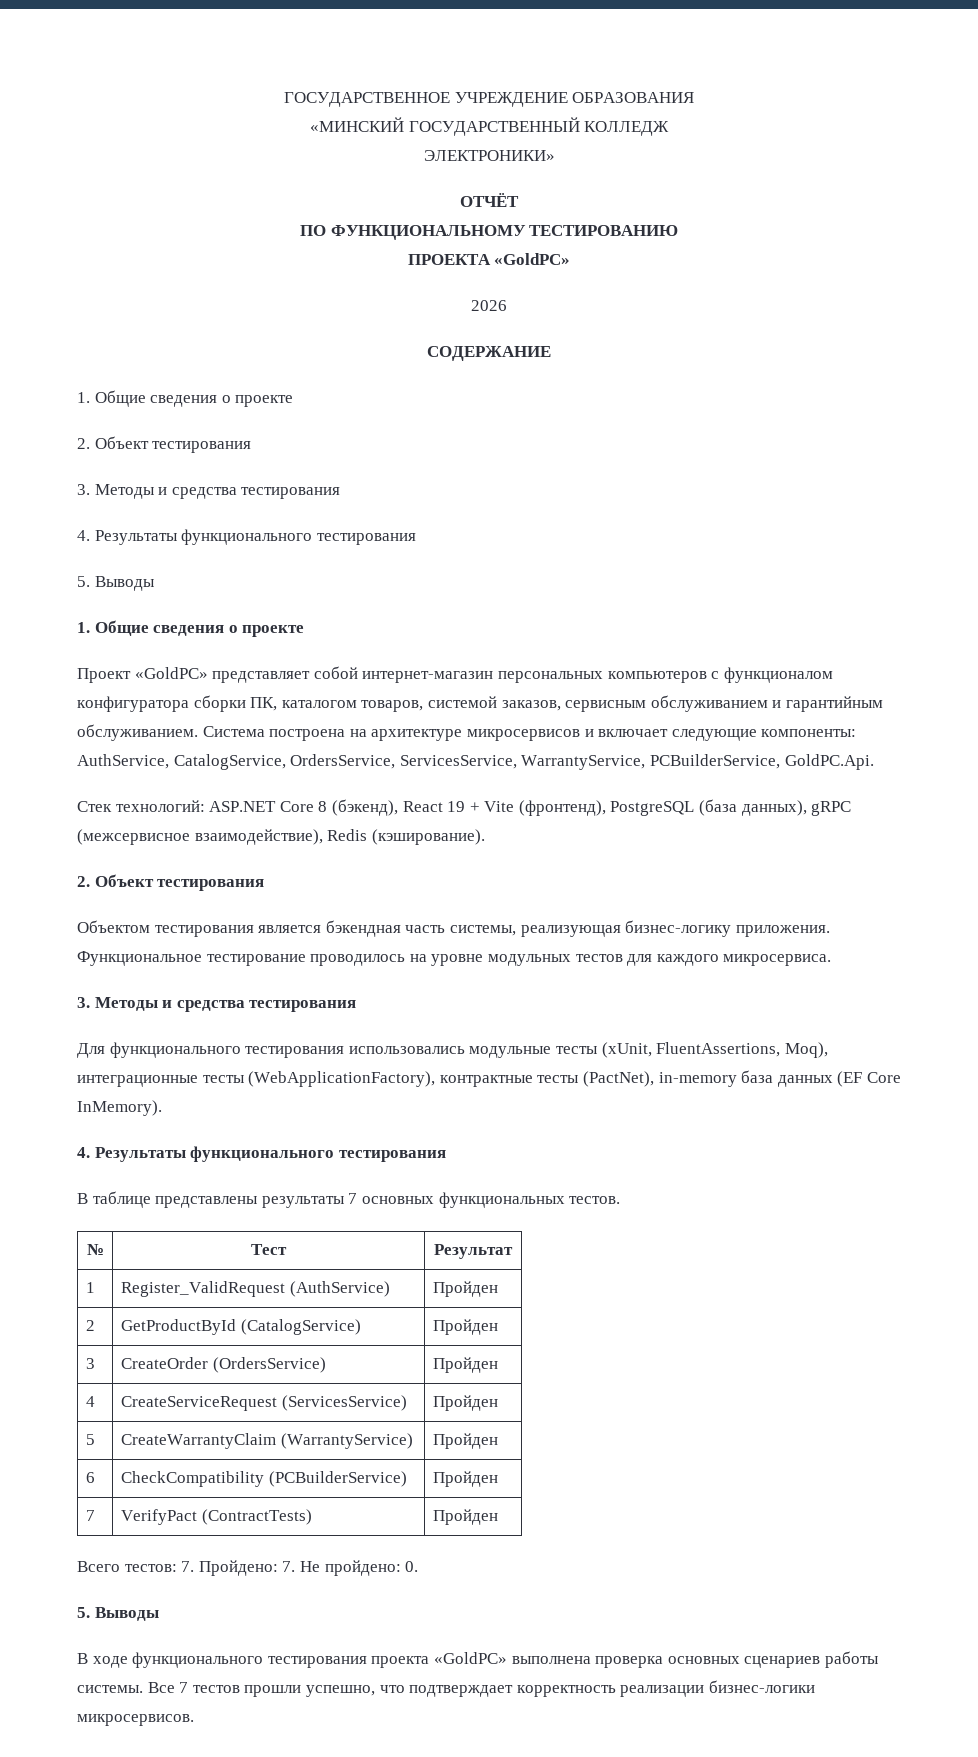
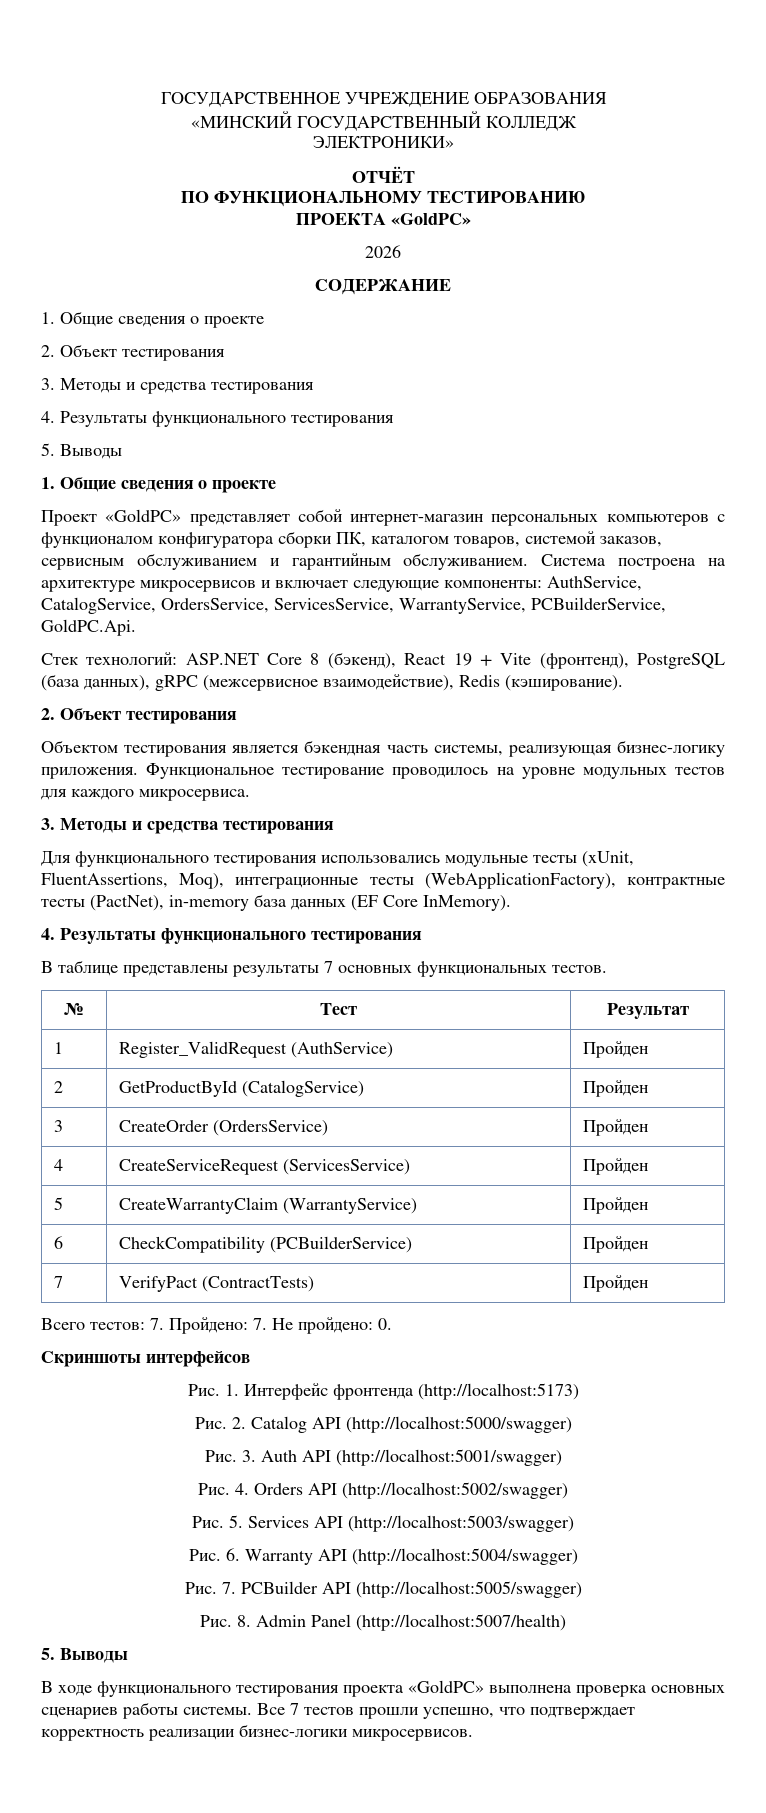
(419, 1566) none -> [41,1351,250,1367] [187,1383,579,1400] [194,1416,572,1433] [204,1449,562,1466] [198,1482,568,1499] [192,1515,574,1532] [188,1548,578,1565] [184,1581,582,1598] [200,1614,566,1631] // Скриншоты интерфейсов // Рис. 1. Интерфейс фронтенда (http://localhost:5173) // Рис. 2. Catalog API (http://localhost:5000/swagger) // Рис. 3. Auth API (http://localhost:5001/swagger) // Рис. 4. Orders API (http://localhost:5002/swagger) // Рис. 5. Services API (http://localhost:5003/swagger) // Рис. 6. Warranty API (http://localhost:5004/swagger) // Рис. 7. PCBuilder API (http://localhost:5005/swagger) // Рис. 8. Admin Panel (http://localhost:5007/health)

